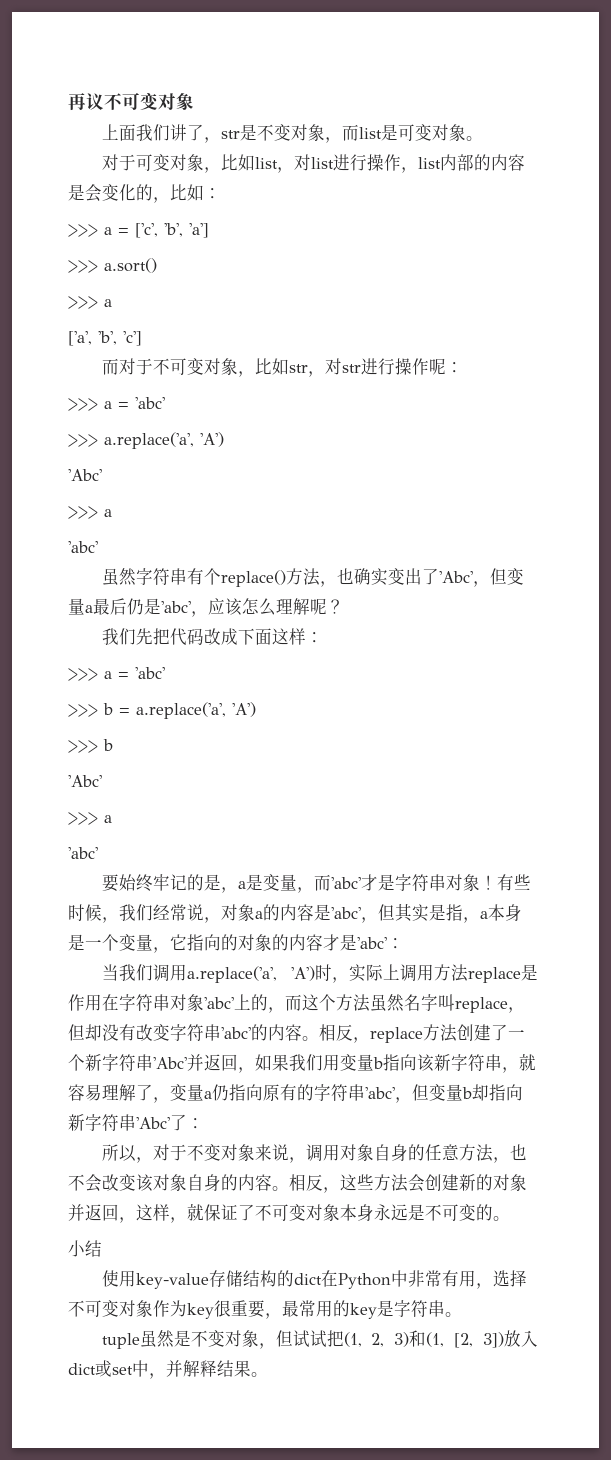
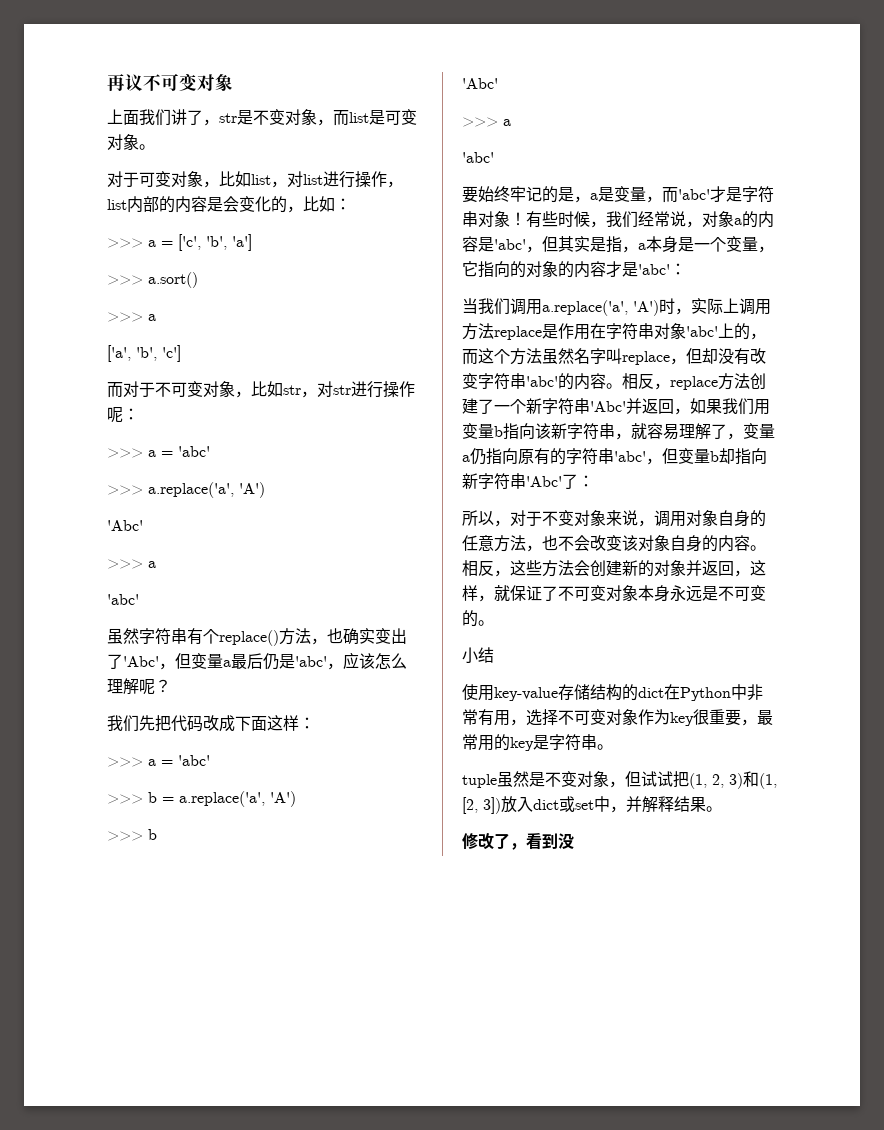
(268, 1374) none -> [462,833,574,850] // 修改了，看到没

